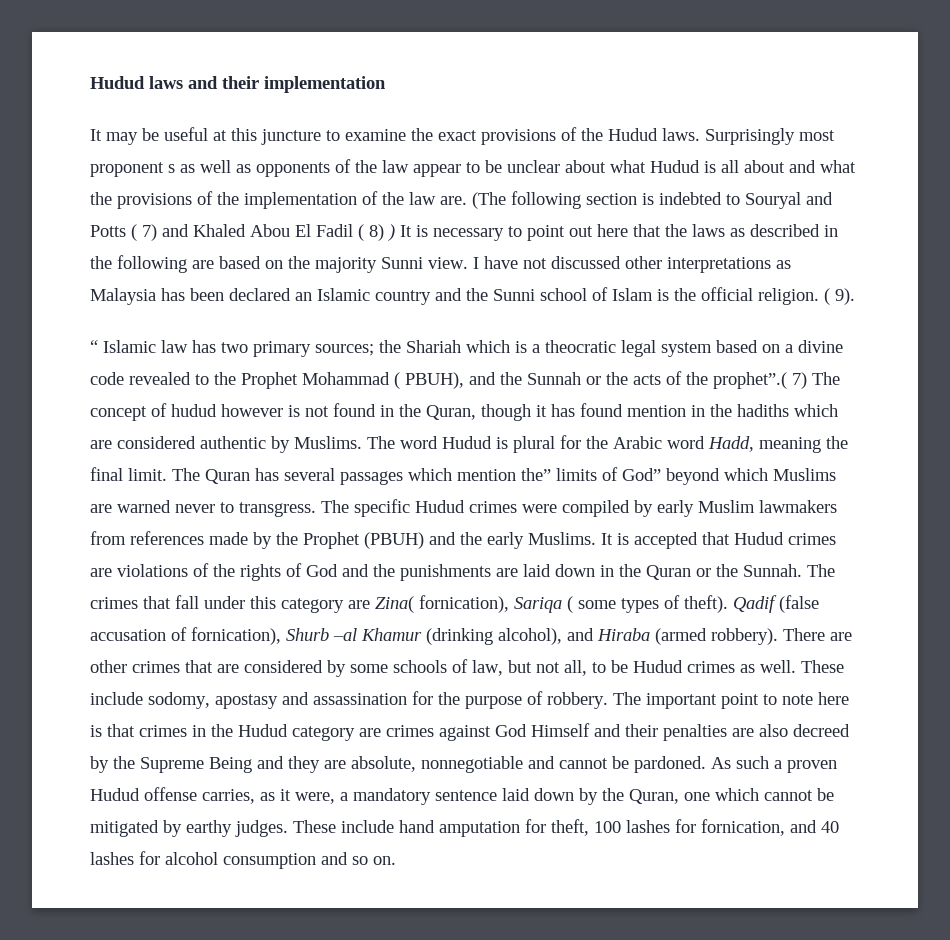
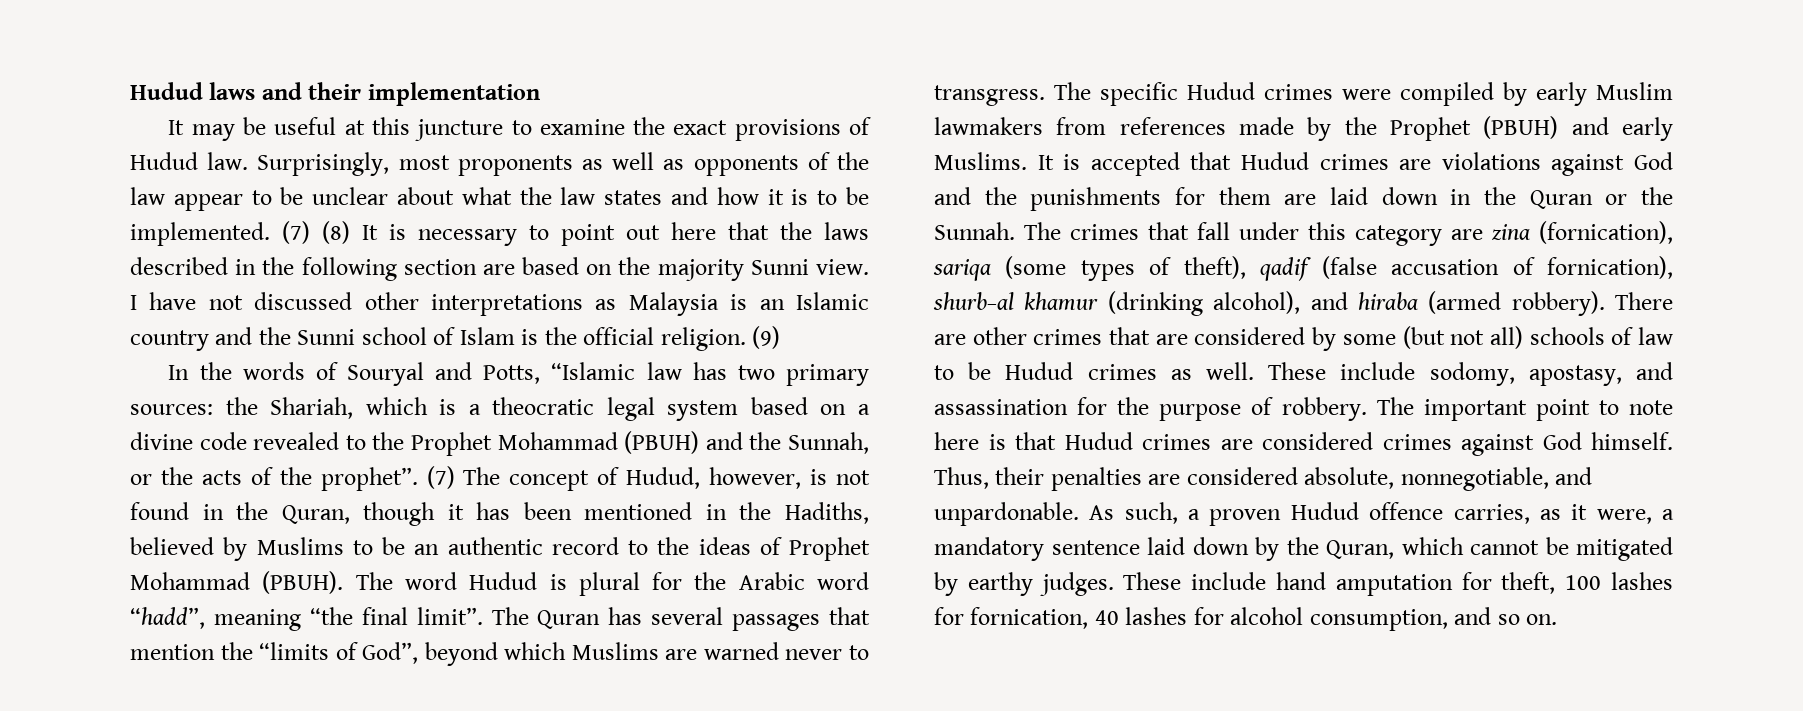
[581,128,835,145] [90,162,175,177] the Hudud laws. Surprisingly most proponent s -> [130,152,573,176] Hudud law. Surprisingly, most proponents
[650,160,856,173] [90,191,833,209] [90,224,395,241] Hudud is all about and what the provisions of the implementation of the law are. (The following section is indebted to Souryal and Potts ( 7) and Khaled Abou El Fadil ( 8) ) -> [519,187,869,205] [130,221,350,246] the law states and how it is to be implemented. (7) (8)
[730,228,745,237] as -> (869, 231) none
(187, 264) none -> [403,259,477,275] section
[161,288,291,301] has been declared -> [730,294,748,310] is
[824,288,855,305] [90,340,156,353] ( 9). // “ Islamic -> [752,326,781,349] [168,362,636,386] (9) // In the words of Souryal and Potts, “Islamic
[315,340,461,356] sources; the Shariah -> [130,397,354,419] sources: the Shariah,
[394,372,581,389] ( PBUH), and the Sunnah -> [624,431,869,454] (PBUH) and the Sunnah,
[713,372,807,389] prophet”.( 7) -> [320,466,455,491] prophet”. (7)
[171,404,283,417] hudud however -> [626,467,802,489] Hudud, however,
[580,403,838,417] [90,436,362,453] found mention in the hadiths which are considered authentic by Muslims. -> [523,502,869,524] [130,537,870,561] [130,571,344,594] been mentioned in the Hadiths, believed by Muslims to be an authentic record to the ideas of Prophet Mohammad (PBUH).
[708,436,848,453] [90,467,167,481] Hadd, meaning the final limit. -> [130,607,483,631] “hadd”, meaning “the final limit”.
[408,467,661,481] which mention the” limits of God” -> [828,607,870,625] [130,642,419,664] that mention the “limits of God”,
[460,532,482,545] the -> (1609, 126) none
[193,563,302,581] of the rights of -> [1551,154,1625,176] against
(491, 572) none -> [1175,187,1271,205] for them
[375,595,777,613] Zina( fornication), Sariqa ( some types of theft). Qadif -> [1491,221,1673,244] [933,256,1313,281] zina (fornication), sariqa (some types of theft), qadif
[286,628,422,641] Shurb –al Khamur -> [933,292,1099,310] shurb–al khamur
[597,628,650,641] Hiraba -> [1357,292,1418,310] hiraba
[393,659,587,676] schools of law, but not all, -> [1402,326,1673,349] (but not all) schools of law
[215,694,278,709] apostasy -> [1528,365,1622,386] apostasy,
[139,724,381,741] crimes in the Hudud category are -> [1064,432,1373,450] Hudud crimes are considered
[531,723,621,737] Himself and -> [1591,432,1673,450] [934,467,989,489] himself. Thus,
[759,724,850,737] [90,756,769,773] also decreed by the Supreme Being and they are absolute, nonnegotiable and cannot be pardoned. As such -> [1186,467,1593,491] [934,502,1178,526] considered absolute, nonnegotiable, and unpardonable. As such,
[144,787,197,801] offense -> [1369,502,1444,520] offence
[684,792,710,801] one -> (1394, 549) none
[790,820,817,833] and -> (1089, 618) none
[223,853,316,869] consumption -> [1309,609,1448,631] consumption,

